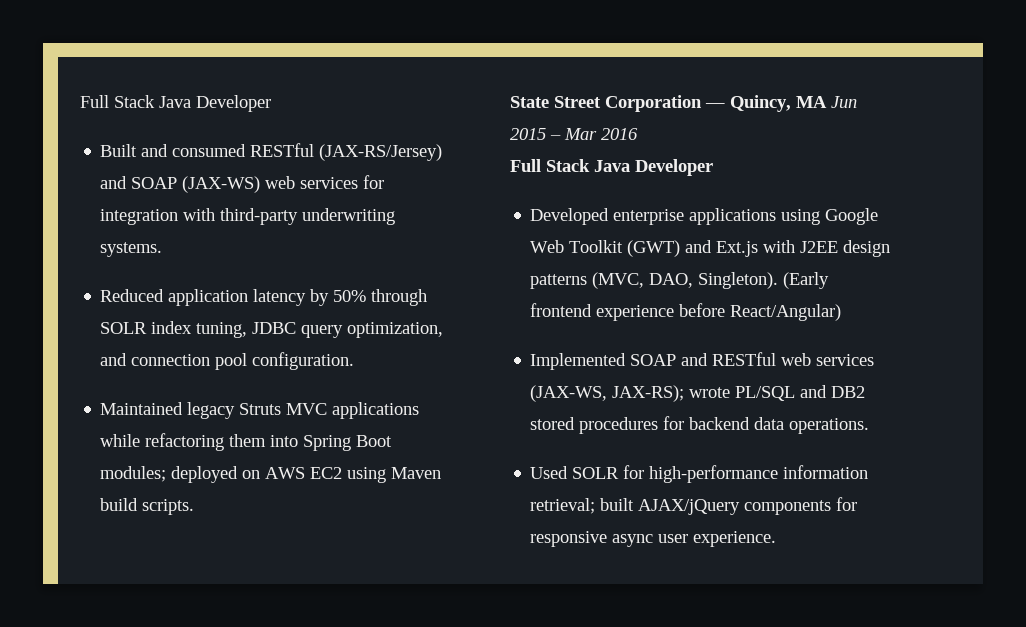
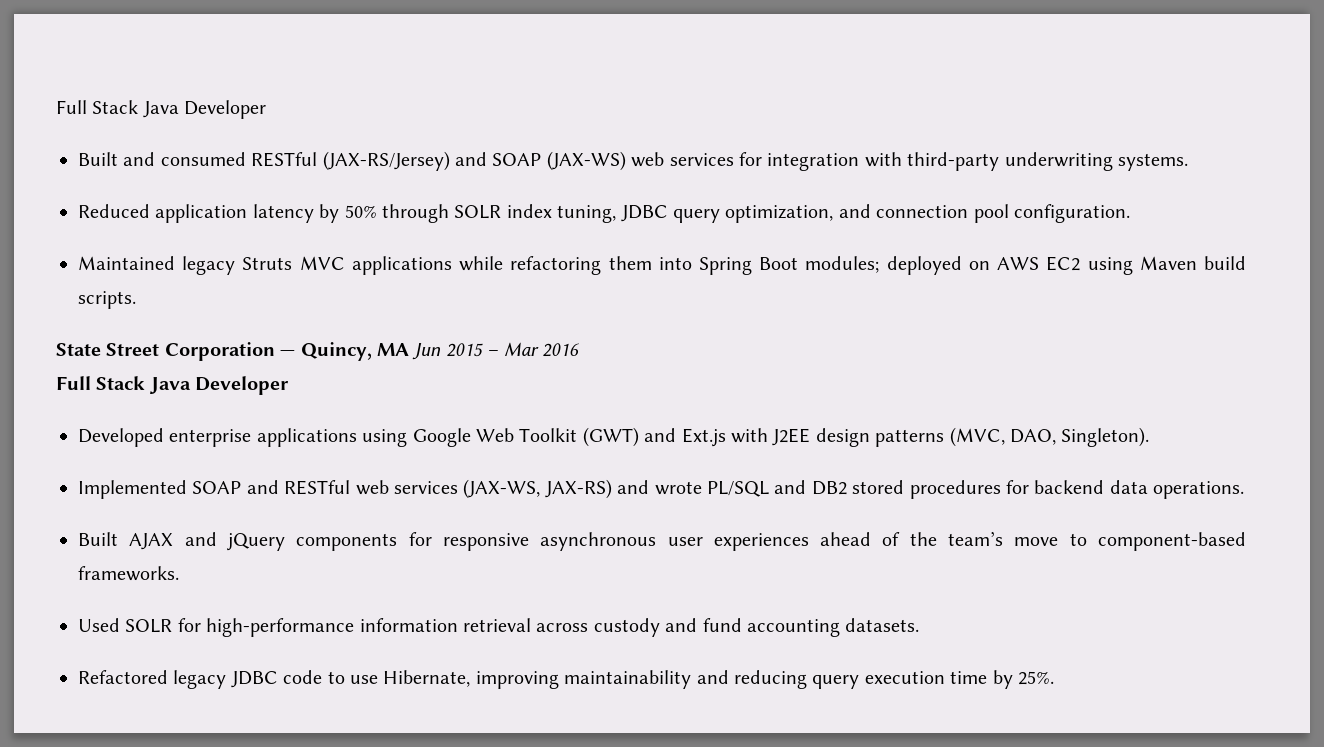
[783,272,830,289] [530,303,842,321] (Early frontend experience before React/Angular) -> (1150, 437) none
[612,385,685,402] JAX-RS); -> [544,479,650,499] JAX-RS) and
(870, 426) none -> [78,531,1246,551] [78,566,179,581] // Built AJAX and jQuery components for responsive asynchronous user experiences ahead of the team’s move to component-based frameworks.
[530,497,858,515] [530,531,777,547] retrieval; built AJAX/jQuery components for responsive async user experience. -> [463,618,920,637] [78,670,1054,689] retrieval across custody and fund accounting datasets. // Refactored legacy JDBC code to use Hibernate, improving maintainability and reducing query execution time by 25%.

